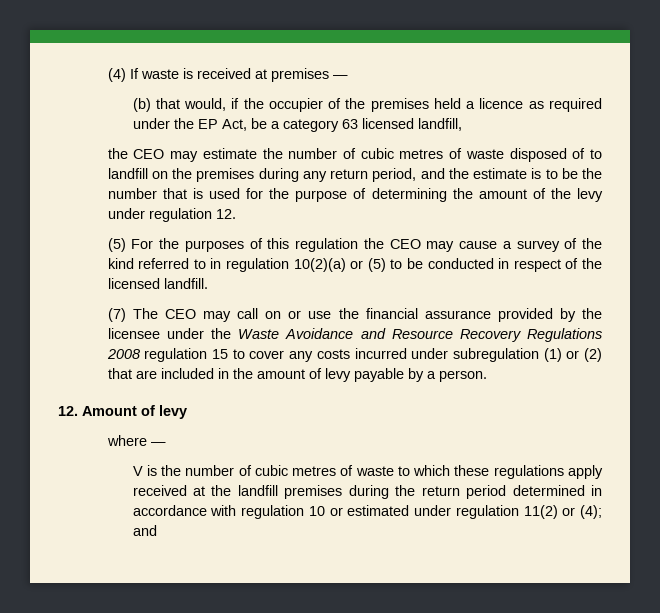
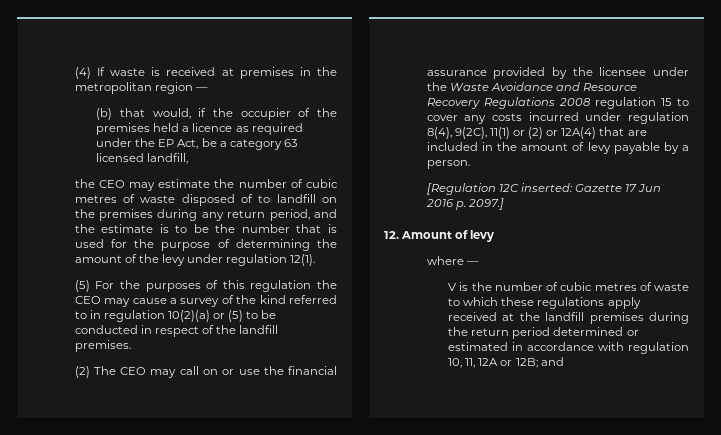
(329, 75) none -> [299,67,337,76] [74,82,193,94] in the metropolitan region
[215,209,236,219] 12. -> [290,254,316,266] 12(1).
[107,278,208,289] [107,308,126,322] licensed landfill. // (7) -> [239,325,279,334] [74,340,131,352] [74,366,90,378] landfill premises. // (2)
[452,348,603,362] subregulation (1) or (2) -> [628,112,689,124] [426,127,597,139] regulation 8(4), 9(2C), 11(1) or (2) or 12A(4)
(487, 376) none -> [426,183,662,195] [425,198,504,210] // [Regulation 12C inserted: Gazette 17 Jun 2016 p. 2097.]
(585, 490) none -> [626,330,639,336] [448,342,509,351] or estimated
[308,505,602,519] 10 or estimated under regulation 11(2) or (4); -> [448,358,538,368] 10, 11, 12A or 12B;

